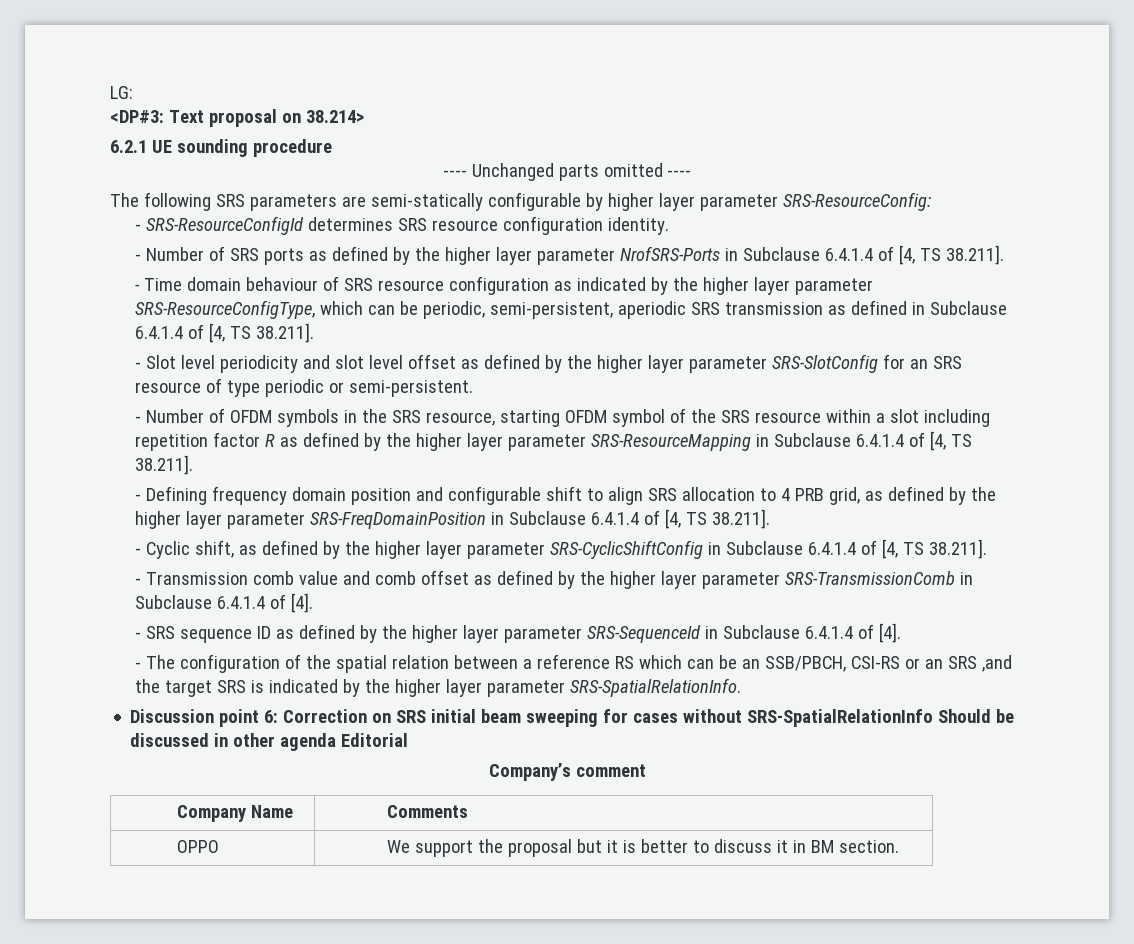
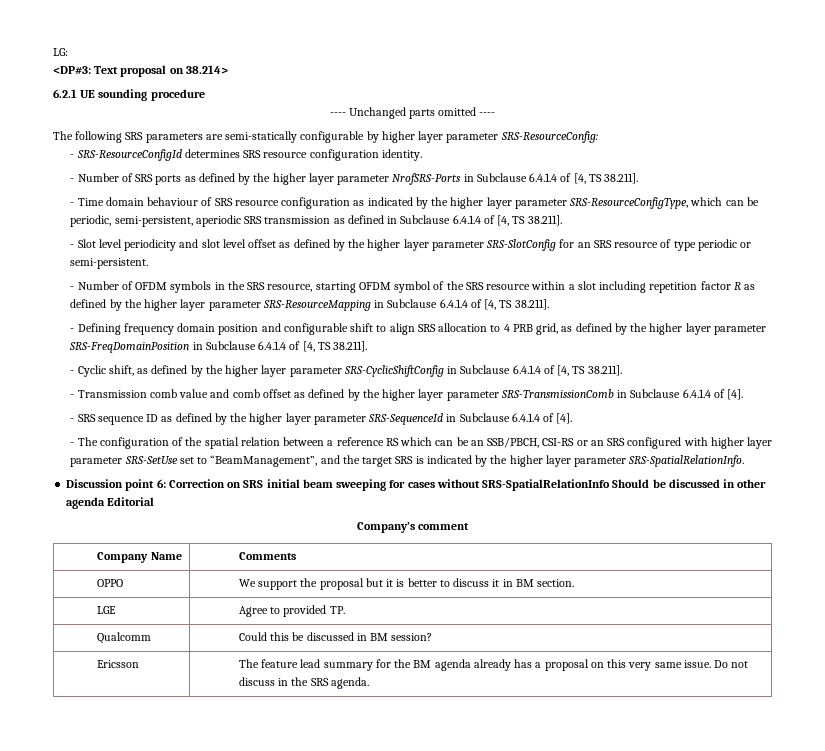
[981,655,1012,672] ,and -> [627,437,772,449] [70,455,340,467] configured with higher layer parameter SRS-SetUse set to “BeamManagement”, and
(900, 846) none -> [97,606,117,614] [238,605,345,617] [97,632,152,644] [238,632,433,641] [97,660,140,668] [238,659,749,671] [238,677,369,689] // LGE | Agree to provided TP. // Qualcomm | Could this be discussed in BM session? // Ericsson | The feature lead summary for the BM agenda already has a proposal on this very same issue. Do not discuss in the SRS agenda.

